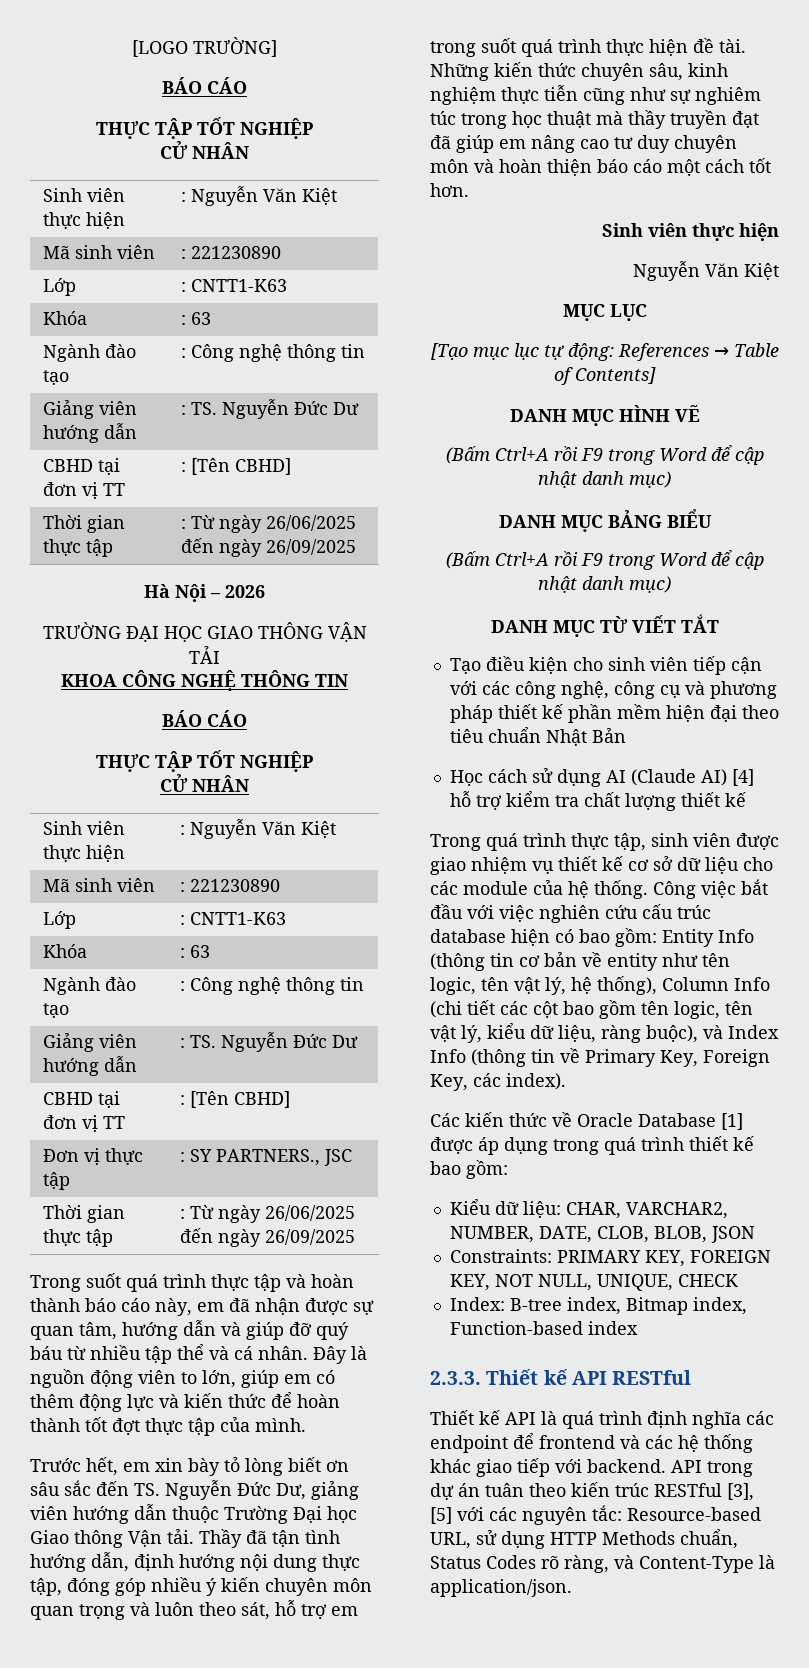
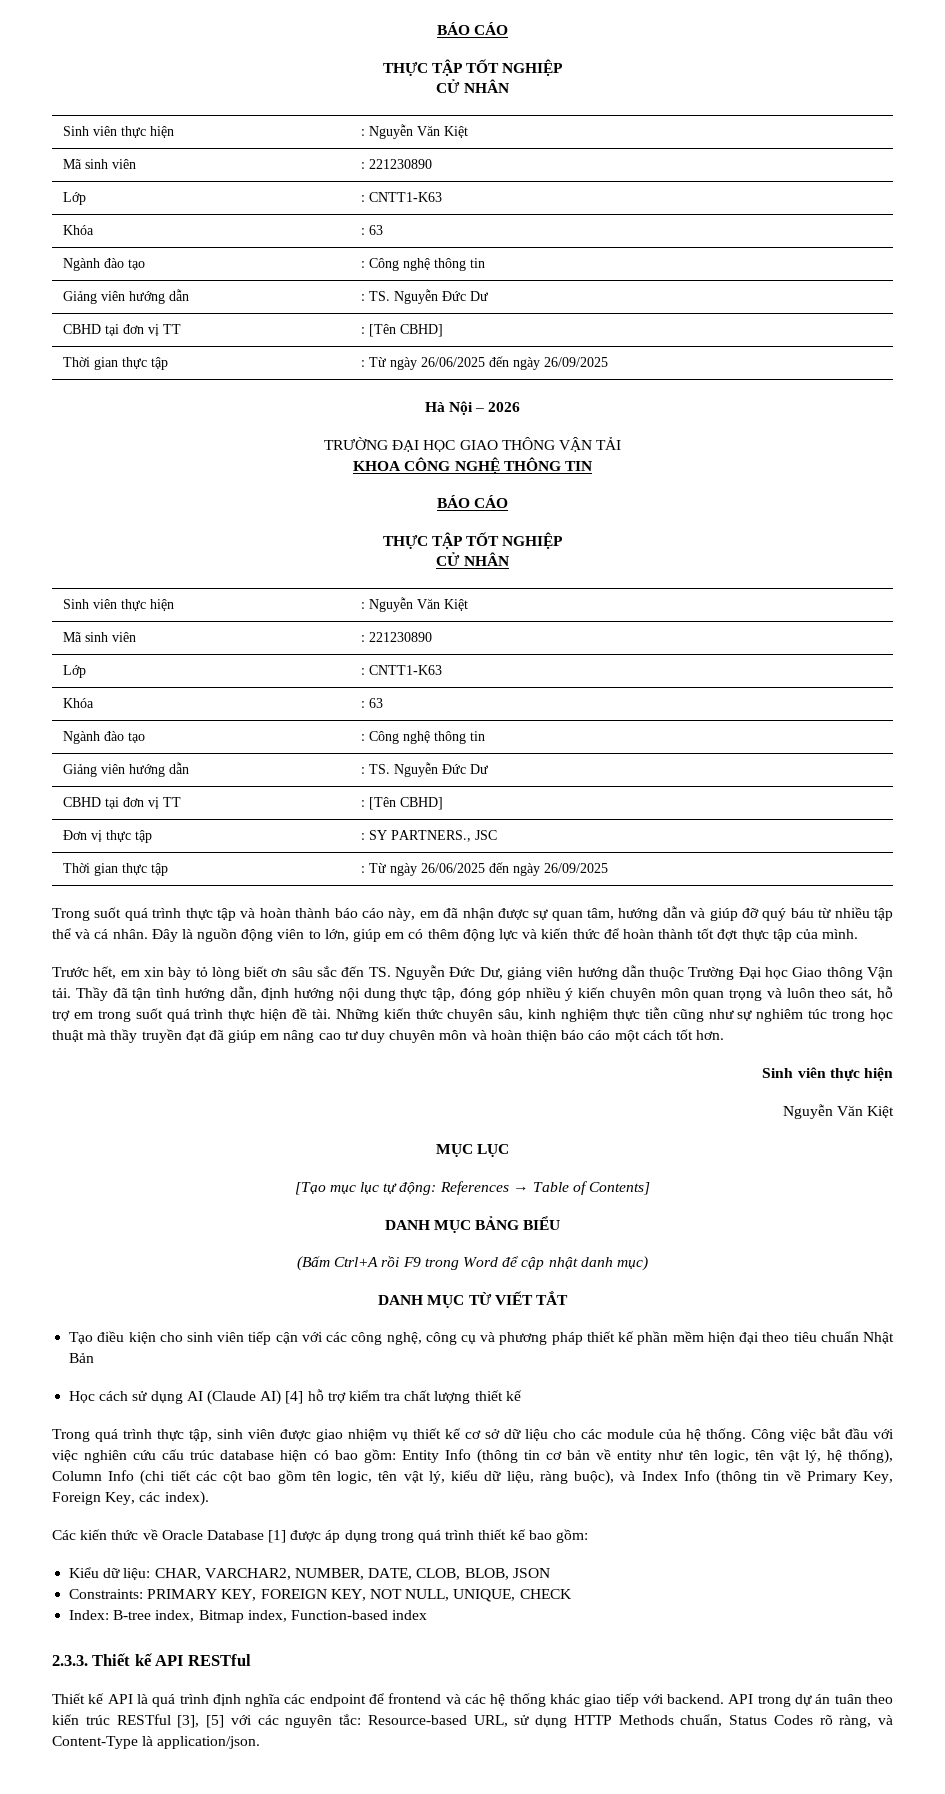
[132,37,277,57] [LOGO TRƯỜNG] // -> (436, 28) none
[509,405,700,426] [445,445,764,465] [538,471,671,488] // DANH MỤC HÌNH VẼ // (Bấm Ctrl+A rồi F9 trong Word để cập nhật danh mục) -> (651, 1188) none

